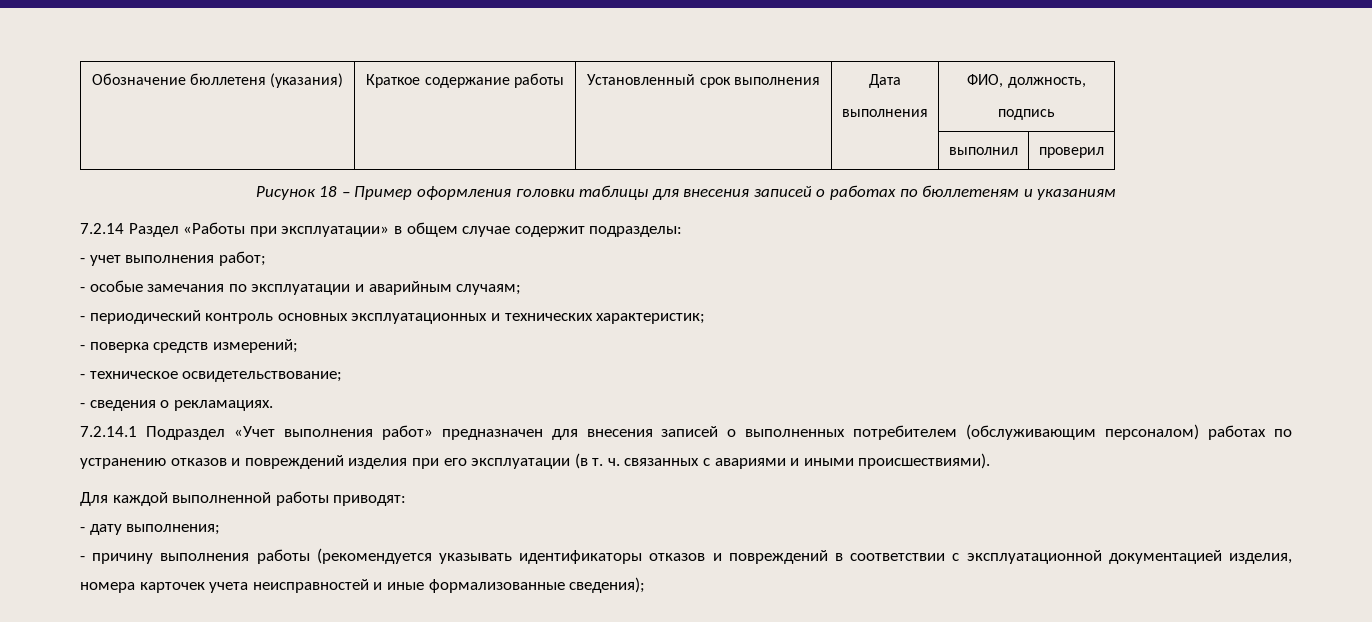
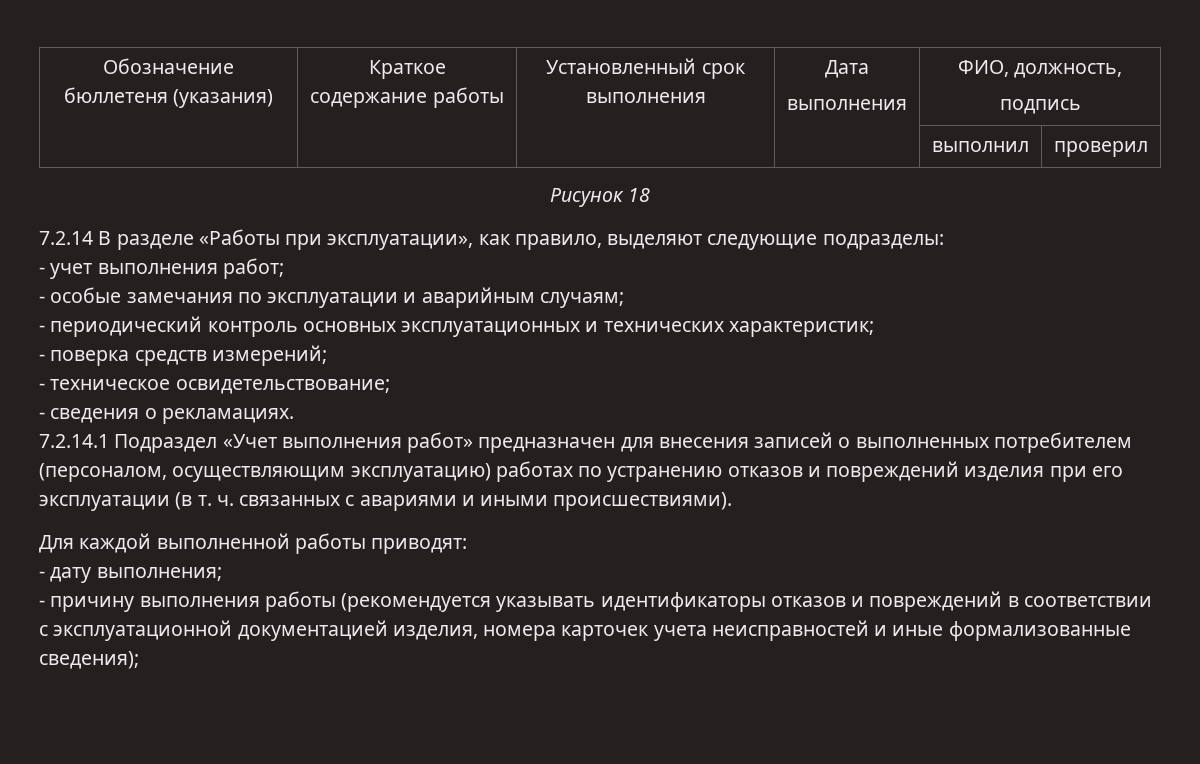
[341,185,1117,200] [80,222,585,237] – Пример оформления головки таблицы для внесения записей о работах по бюллетеням и указаниям // 7.2.14 Раздел «Работы при эксплуатации» в общем случае содержит -> [39,229,818,250] // 7.2.14 В разделе «Работы при эксплуатации», как правило, выделяют следующие
[966,424,1200,440] (обслуживающим персоналом) -> [39,463,491,482] (персоналом, осуществляющим эксплуатацию)

